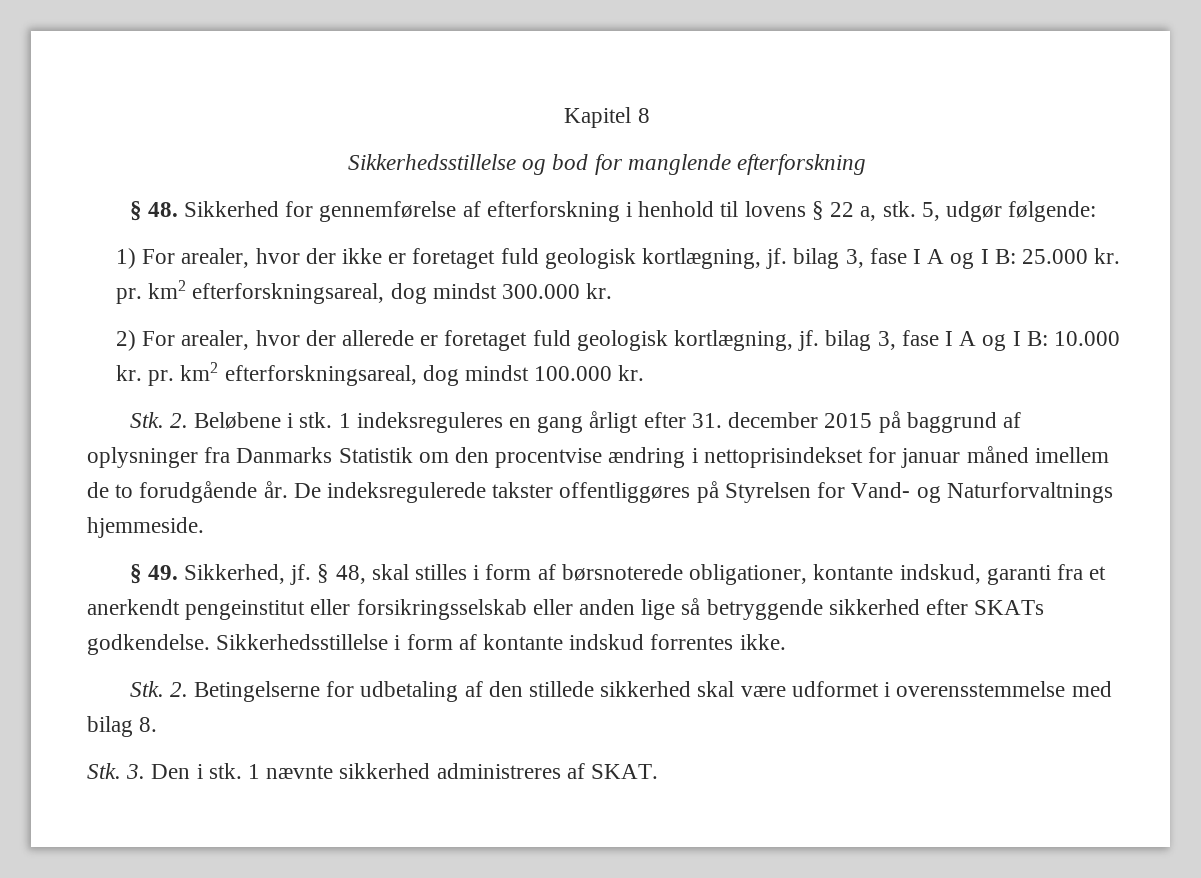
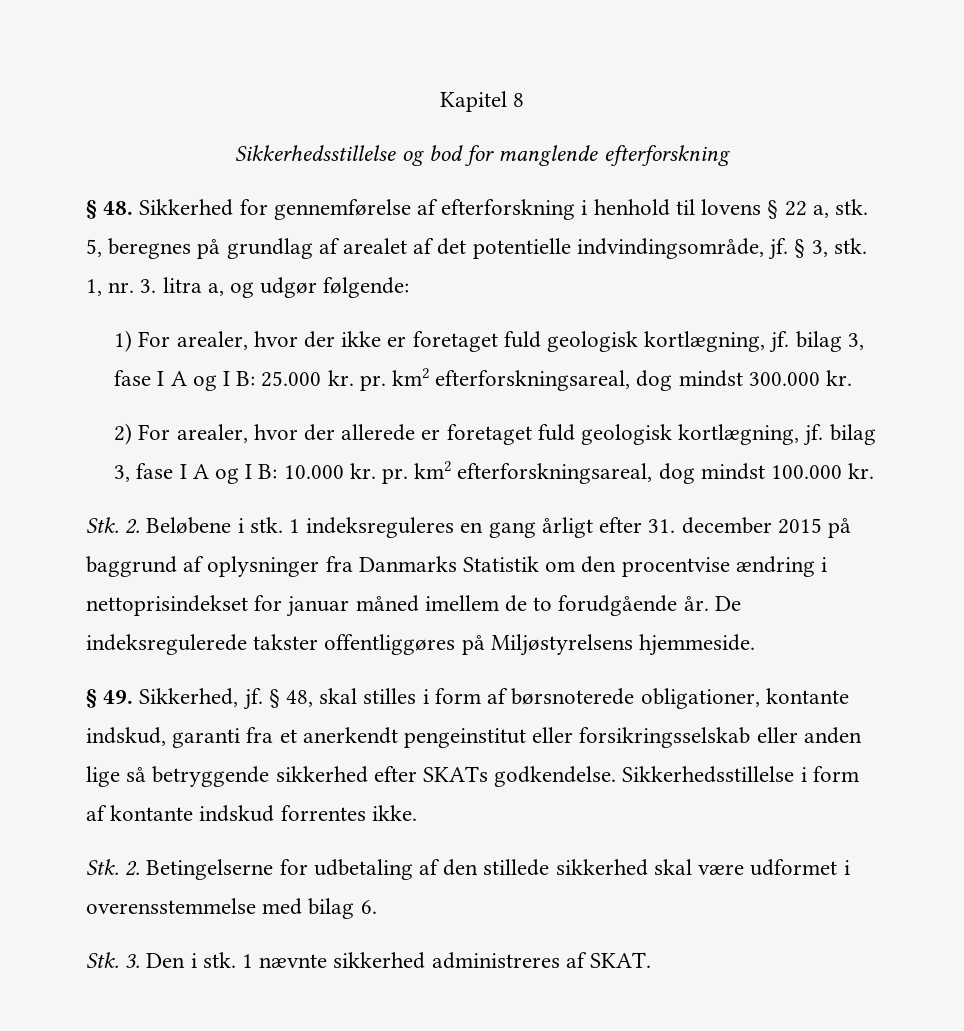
(940, 211) none -> [108,238,867,260] [86,277,255,298] beregnes på grundlag af arealet af det potentielle indvindingsområde, jf. § 3, stk. 1, nr. 3. litra a, og
[724,482,1113,503] Styrelsen for Vand- og Naturforvaltnings -> [490,634,633,656] Miljøstyrelsens
[139,717,158,732] 8. -> [360,900,377,914] 6.

